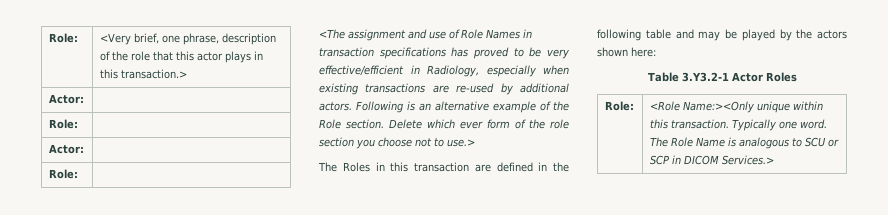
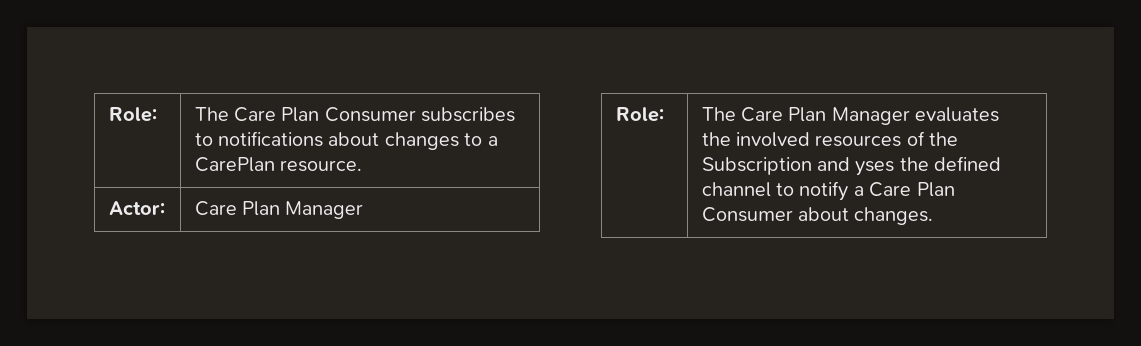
[48,33,78,43] [99,33,276,45] [99,51,263,63] [99,69,187,79] [48,94,84,104] [48,119,78,129] [48,144,84,154] [48,169,78,179] [319,29,532,41] [319,47,569,59] [319,65,569,77] [319,83,569,95] [319,101,569,113] [319,119,569,129] [319,137,475,149] [318,162,569,172] [597,29,847,41] [597,47,656,57] [647,72,797,82] [604,101,634,111] [649,101,823,113] [649,119,827,131] [649,137,839,149] [649,155,774,165] Role: | <Very brief, one phrase, description of the role that this actor plays in this transaction.> // Actor: | // Role: | // Actor: | // Role: | // <The assignment and use of Role Names in transaction specifications has proved to be very effective/efficient in Radiology, especially when existing transactions are re-used by additional actors. Following is an alternative example of the Role section. Delete which ever form of the role section you choose not to use.> // The Roles in this transaction are defined in the following table and may be played by the actors shown here: // Table 3.Y3.2-1 Actor Roles // Role: | <Role Name:><Only unique within this transaction. Typically one word. The Role Name is analogous to SCU or SCP in DICOM Services.> -> [108,107,157,122] [194,107,516,122] [194,131,498,150] [194,157,362,172] [108,201,165,215] [194,201,364,219] [615,107,664,122] [701,107,1000,125] [701,131,959,147] [701,156,1002,176] [701,181,955,201] [701,207,934,225] Role: | The Care Plan Consumer subscribes to notifications about changes to a CarePlan resource. // Actor: | Care Plan Manager // Role: | The Care Plan Manager evaluates the involved resources of the Subscription and yses the defined channel to notify a Care Plan Consumer about changes.

